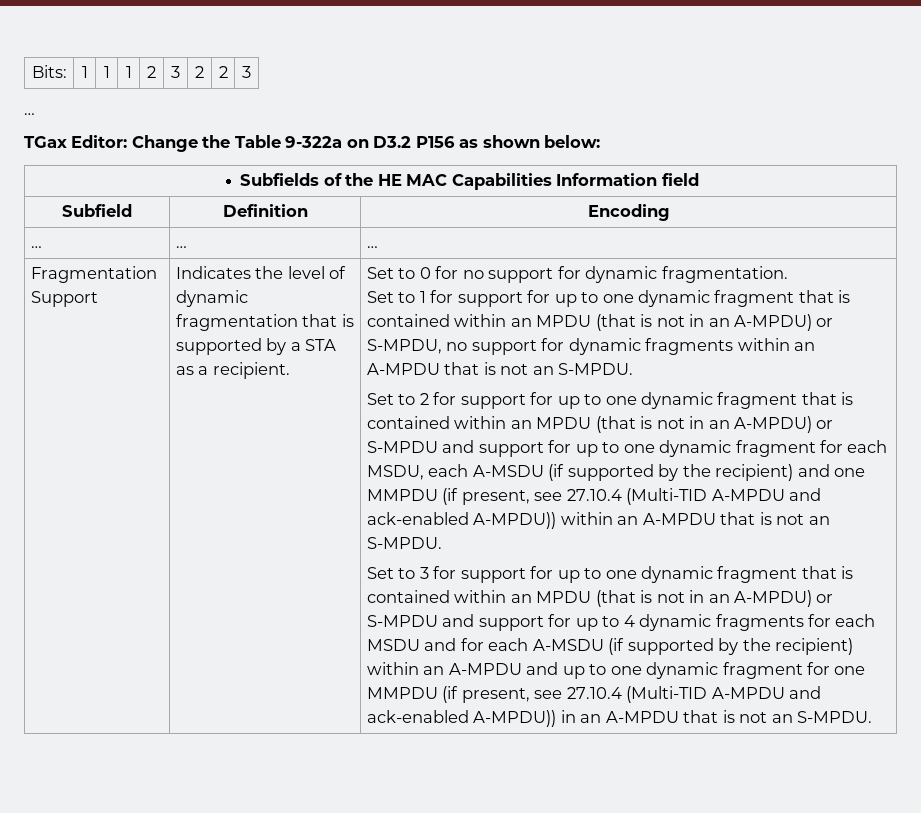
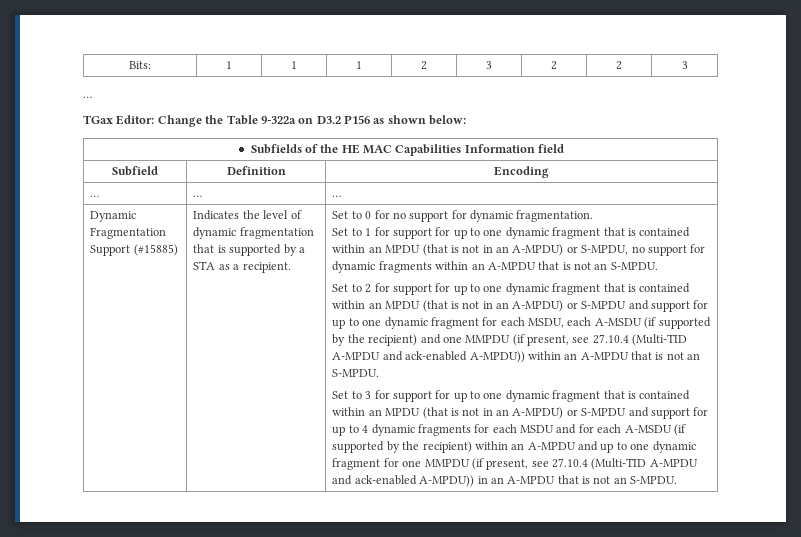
(378, 247) none -> [90,211,137,222] Dynamic
(98, 299) none -> [133,244,178,256] (#15885)

